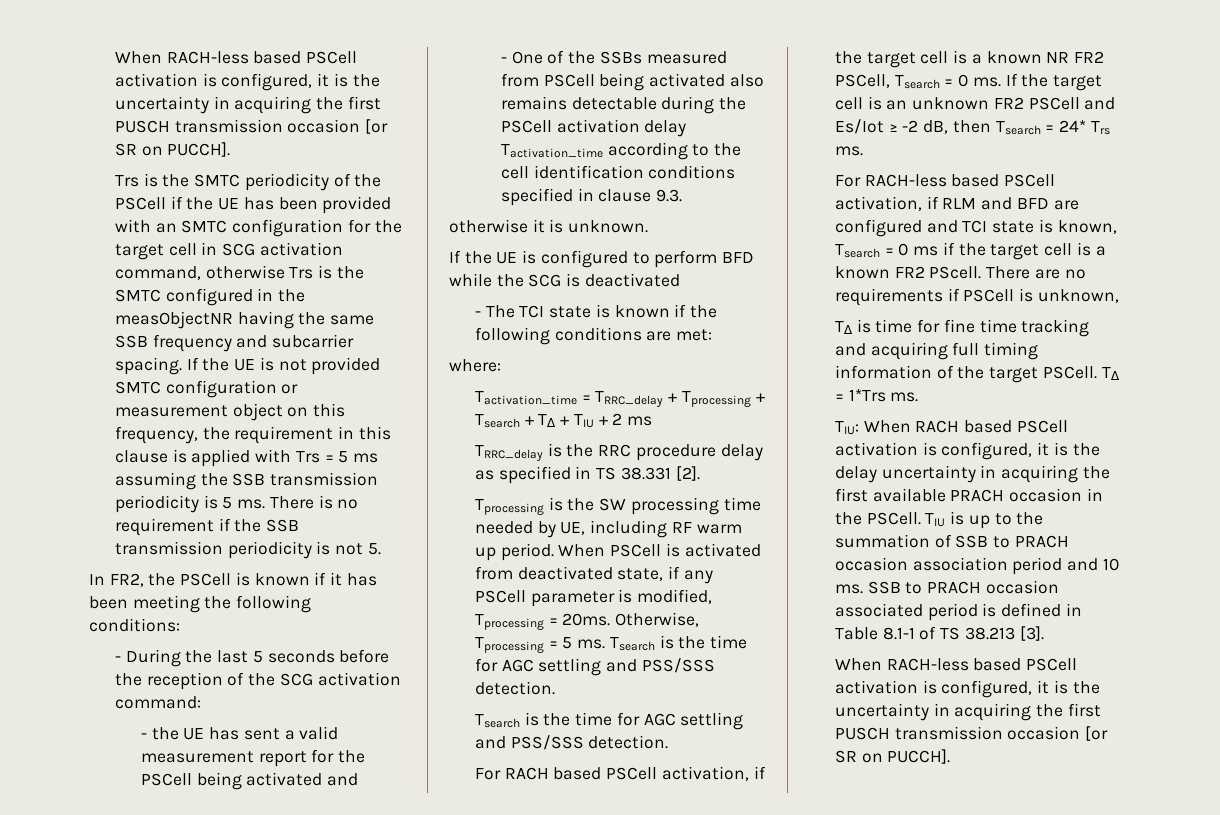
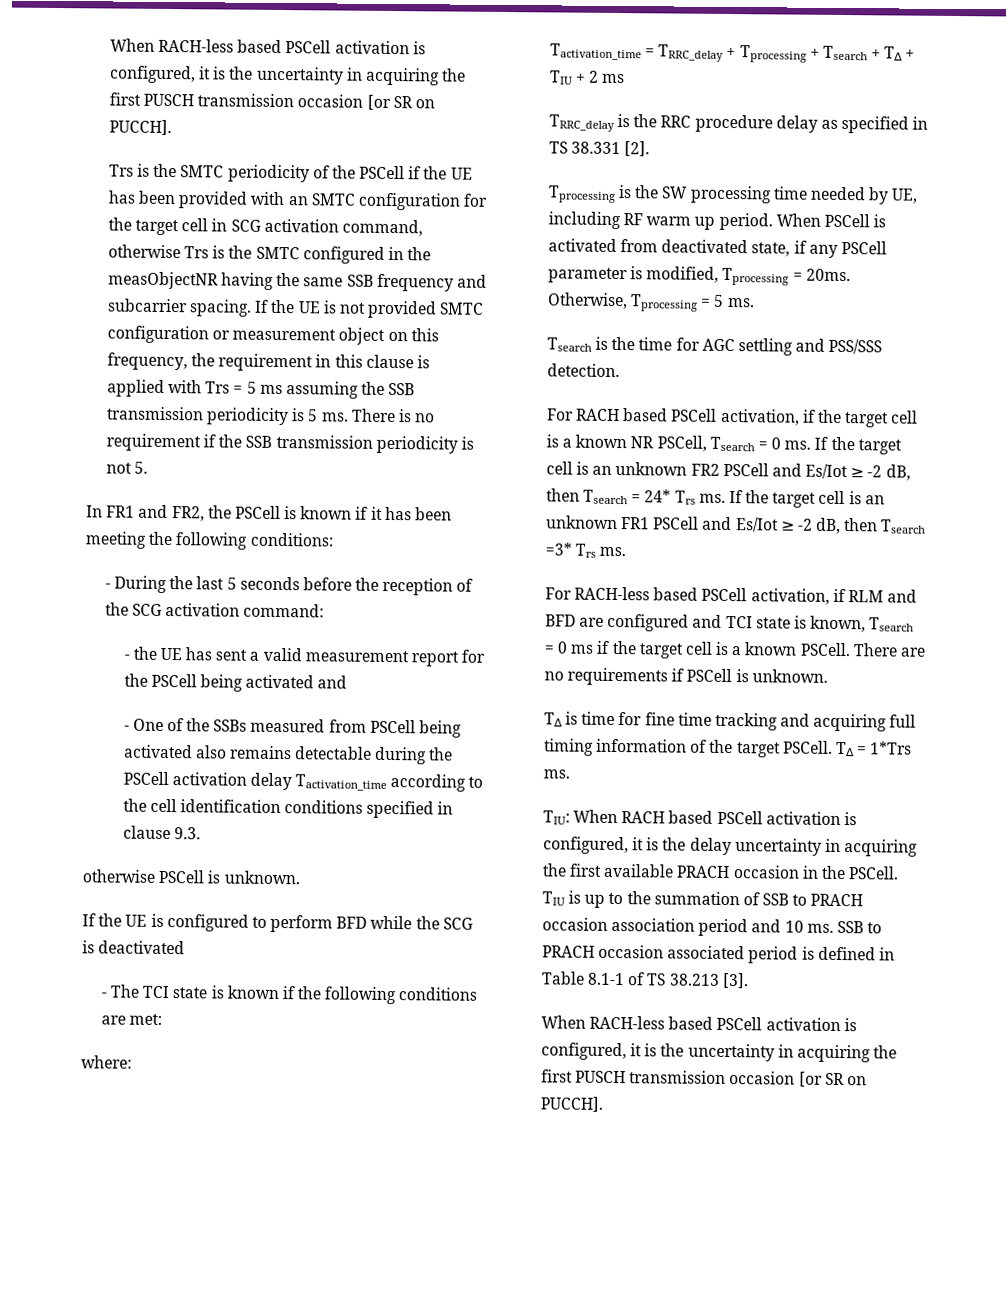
(105, 579) none -> [106,504,169,519] FR1 and
[532,219,545,233] it -> [158,869,206,884] PSCell
[609,635,748,651] [474,658,715,676] [474,681,555,695] Tsearch is the time for AGC settling and PSS/SSS detection. -> (755, 302) none
[1074,51,1105,63] FR2 -> (655, 442) none
(863, 151) none -> [728,490,885,508] [545,515,927,535] [544,542,627,558] If the target cell is an unknown FR1 PSCell and Es/Iot ≥ -2 dB, then Tsearch =3* Trs ms.
[894,266,982,279] FR2 PScell. -> [799,642,851,657] PSCell.
[1037,289,1119,303] unknown, -> [751,669,828,683] unknown.

